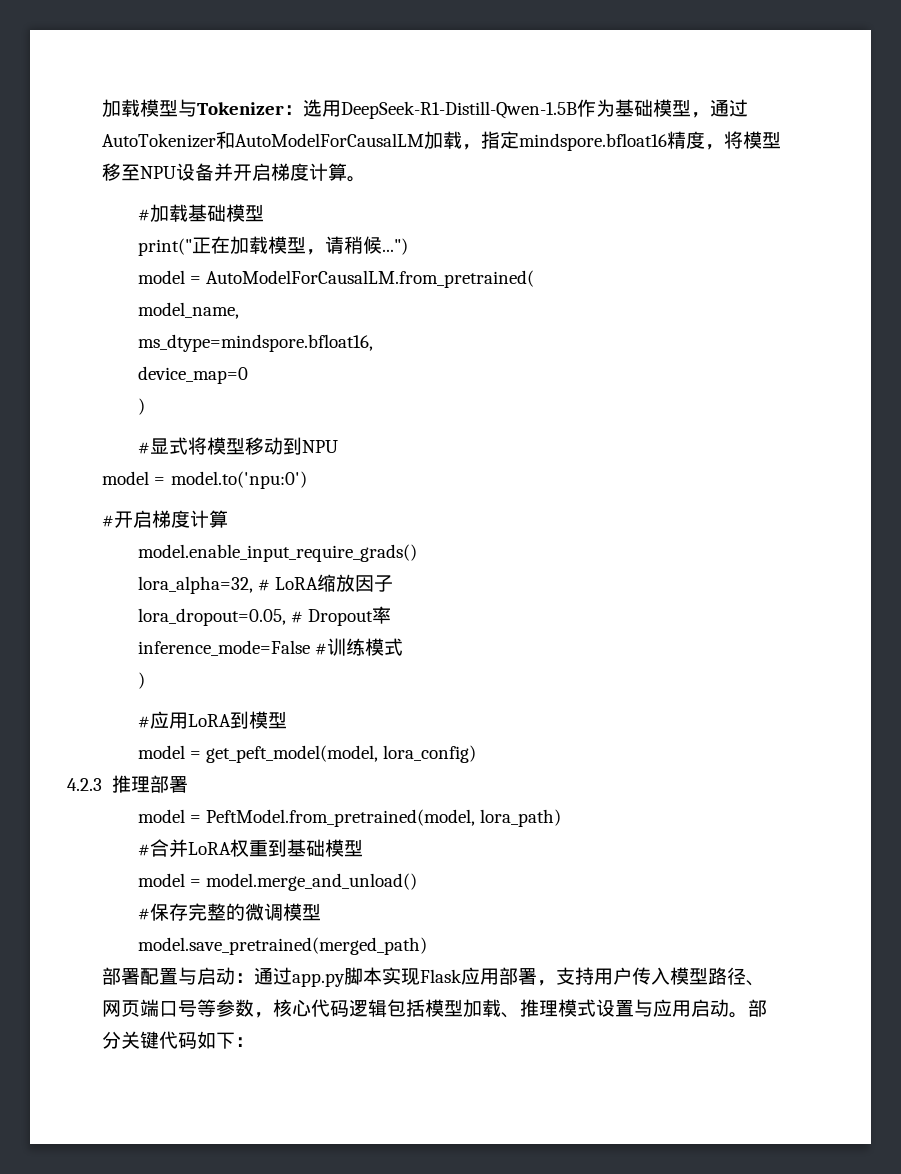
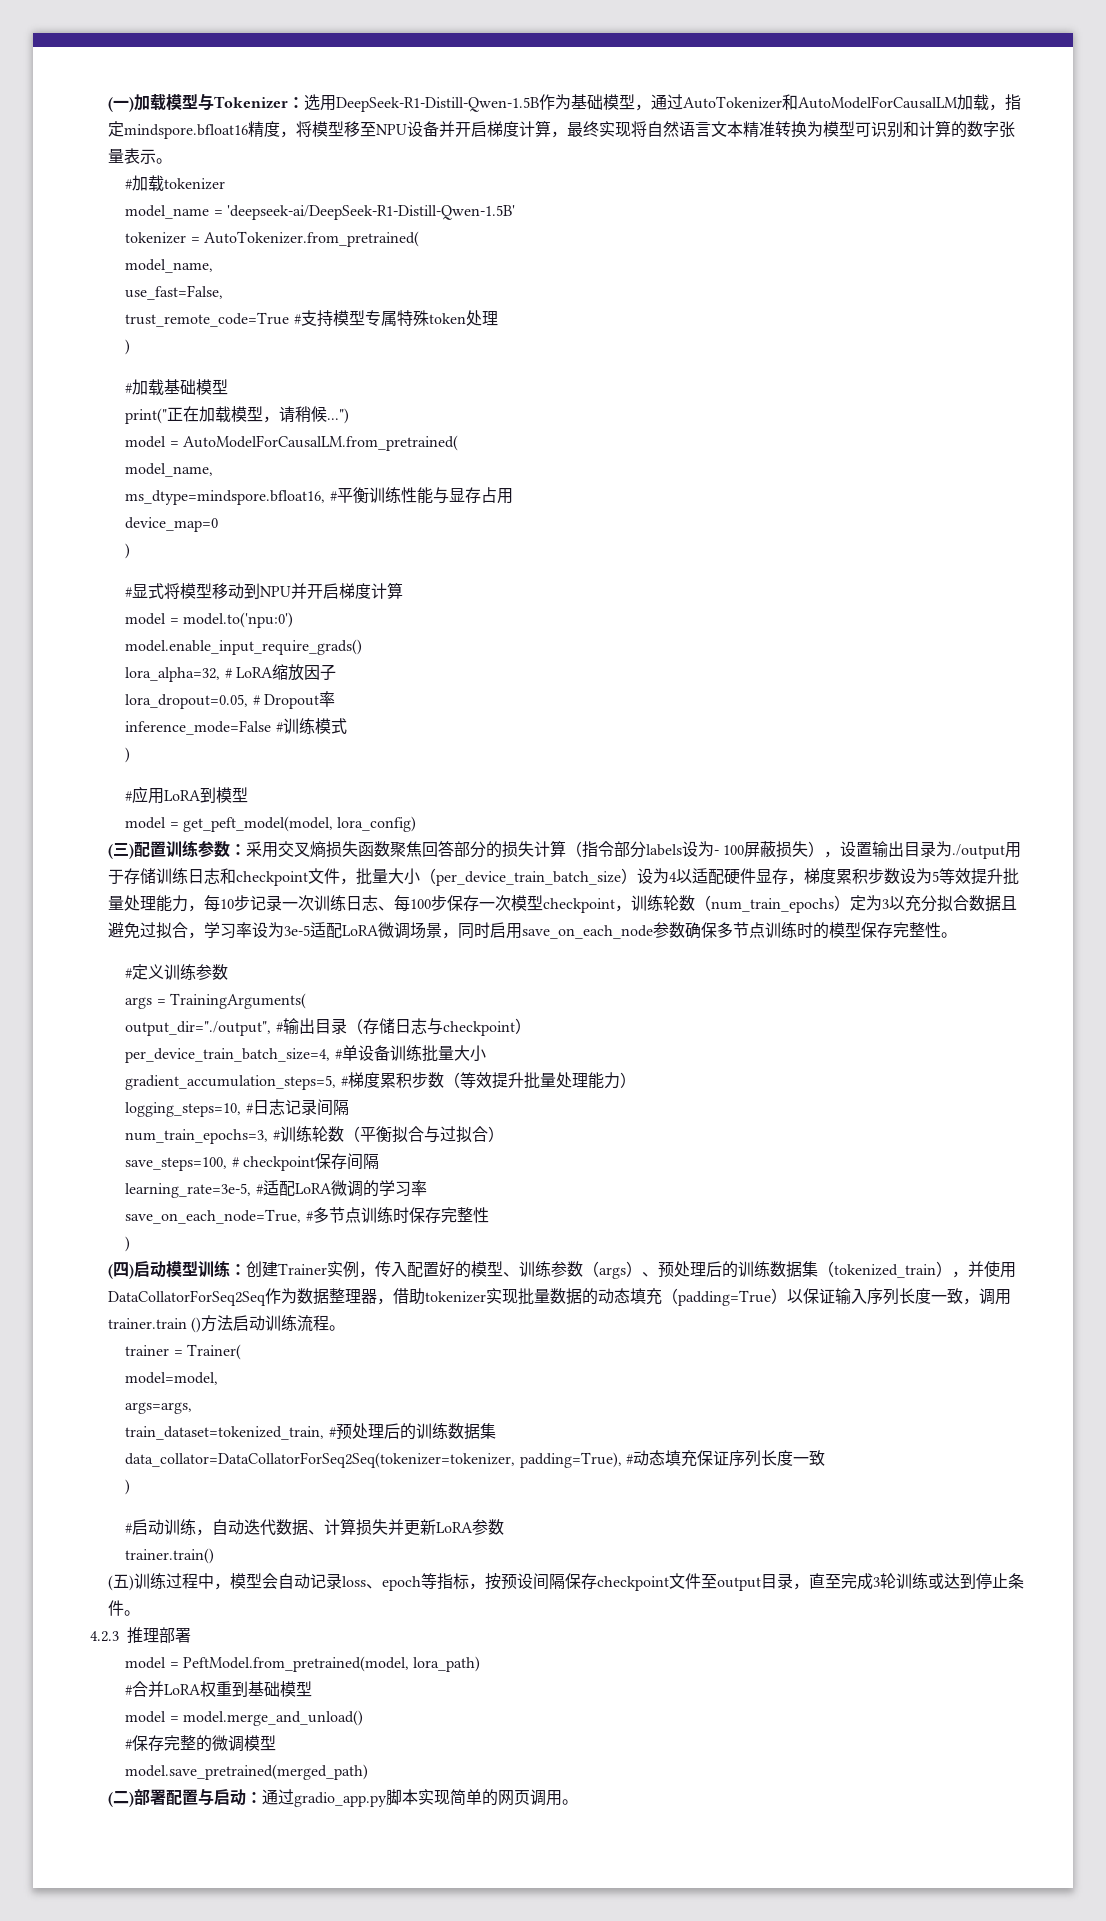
(102, 108) none -> [107,97,134,112] (一)
[347,176,367,182] 。 -> [550,120,1015,138] [107,148,172,164] [125,175,226,192] [125,205,515,220] [125,231,419,247] [125,259,214,273] [125,285,224,300] [125,310,498,327] [125,339,131,355] ，最终实现将自然语言文本精准转换为模型可识别和计算的数字张量表示。 // #加载tokenizer // model_name = 'deepseek-ai/DeepSeek-R1-Distill-Qwen-1.5B' // tokenizer = AutoTokenizer.from_pretrained( // model_name, // use_fast=False, // trust_remote_code=True #支持模型专属特殊token处理 // )
(373, 343) none -> [329,487,513,504] #平衡训练性能与显存占用
[102,471,307,489] [102,510,229,528] // model = model.to('npu:0') // #开启梯度计算 -> [291,582,404,599] [125,612,293,628] 并开启梯度计算 // model = model.to('npu:0')
(476, 754) none -> [107,840,1021,859] [107,868,1019,886] [107,895,1017,913] [107,922,957,939] [125,964,229,980] [125,993,306,1009] [125,1018,531,1036] [125,1045,486,1063] [125,1072,636,1090] [125,1099,349,1117] [125,1126,504,1144] [125,1153,379,1171] [125,1180,427,1198] [125,1207,489,1224] [125,1236,131,1252] [107,1260,1016,1279] [107,1288,1011,1306] [107,1315,345,1333] [125,1344,241,1360] [125,1372,219,1385] [125,1402,193,1414] [125,1423,496,1440] [125,1450,825,1468] [125,1479,131,1495] [125,1518,505,1536] [125,1548,215,1564] [107,1573,1024,1591] [107,1600,140,1616] // (三)配置训练参数：采用交叉熵损失函数聚焦回答部分的损失计算（指令部分labels设为- 100屏蔽损失），设置输出目录为./output用于存储训练日志和checkpoint文件，批量大小（per_device_train_batch_size）设为4以适配硬件显存，梯度累积步数设为5等效提升批量处理能力，每10步记录一次训练日志、每100步保存一次模型checkpoint，训练轮数（num_train_epochs）定为3以充分拟合数据且避免过拟合，学习率设为3e-5适配LoRA微调场景，同时启用save_on_each_node参数确保多节点训练时的模型保存完整性。 // #定义训练参数 // args = TrainingArguments( // output_dir="./output", #输出目录（存储日志与checkpoint） // per_device_train_batch_size=4, #单设备训练批量大小 // gradient_accumulation_steps=5, #梯度累积步数（等效提升批量处理能力） // logging_steps=10, #日志记录间隔 // num_train_epochs=3, #训练轮数（平衡拟合与过拟合） // save_steps=100, # checkpoint保存间隔 // learning_rate=3e-5, #适配LoRA微调的学习率 // save_on_each_node=True, #多节点训练时保存完整性 // ) // (四)启动模型训练：创建Trainer实例，传入配置好的模型、训练参数（args）、预处理后的训练数据集（tokenized_train），并使用DataCollatorForSeq2Seq作为数据整理器，借助tokenizer实现批量数据的动态填充（padding=True）以保证输入序列长度一致，调用trainer.train ()方法启动训练流程。 // trainer = Trainer( // model=model, // args=args, // train_dataset=tokenized_train, #预处理后的训练数据集 // data_collator=DataCollatorForSeq2Seq(tokenizer=tokenizer, padding=True), #动态填充保证序列长度一致 // ) // #启动训练，自动迭代数据、计算损失并更新LoRA参数 // trainer.train() // (五)训练过程中，模型会自动记录loss、epoch等指标，按预设间隔保存checkpoint文件至output目录，直至完成3轮训练或达到停止条件。
(427, 946) none -> [107,1791,134,1807] (二)
[292,973,346,987] app.py -> [293,1792,387,1807] gradio_app.py
[420,967,766,986] [102,999,768,1018] [102,1031,255,1049] Flask应用部署，支持用户传入模型路径、网页端口号等参数，核心代码逻辑包括模型加载、推理模式设置与应用启动。部分关键代码如下： -> [449,1789,578,1806] 简单的网页调用。

